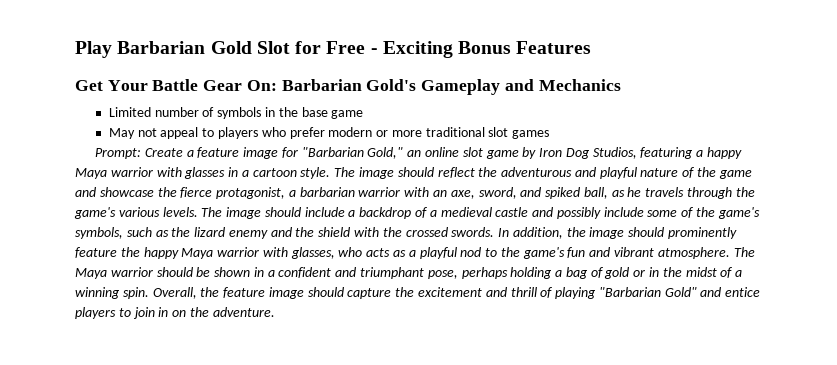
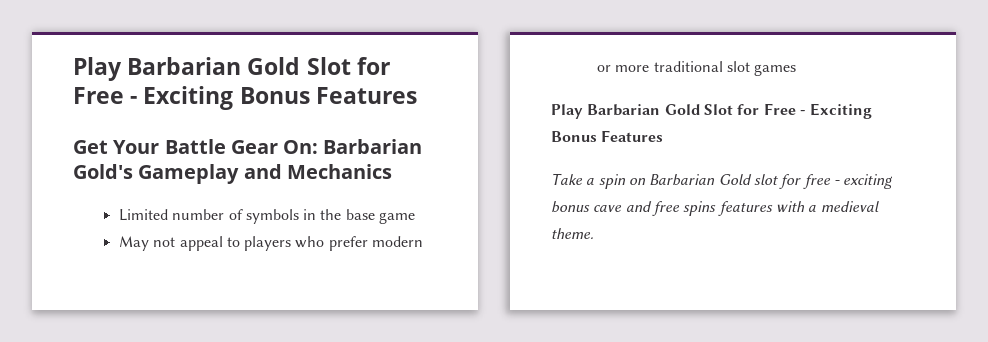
[94,147,743,159] [75,167,752,179] [75,187,755,199] [74,207,760,219] [75,227,738,239] [75,247,755,259] [75,267,743,279] [75,287,761,299] [75,307,275,319] Prompt: Create a feature image for "Barbarian Gold," an online slot game by Iron Dog Studios, featuring a happy Maya warrior with glasses in a cartoon style. The image should reflect the adventurous and playful nature of the game and showcase the fierce protagonist, a barbarian warrior with an axe, sword, and spiked ball, as he travels through the game's various levels. The image should include a backdrop of a medieval castle and possibly include some of the game's symbols, such as the lizard enemy and the shield with the crossed swords. In addition, the image should prominently feature the happy Maya warrior with glasses, who acts as a playful nod to the game's fun and vibrant atmosphere. The Maya warrior should be shown in a confident and triumphant pose, perhaps holding a bag of gold or in the midst of a winning spin. Overall, the feature image should capture the excitement and thrill of playing "Barbarian Gold" and entice players to join in on the adventure. -> [551,103,873,119] [551,130,664,142] [551,173,894,189] [551,201,879,216] [551,228,594,239] Play Barbarian Gold Slot for Free - Exciting Bonus Features // Take a spin on Barbarian Gold slot for free - exciting bonus cave and free spins features with a medieval theme.

